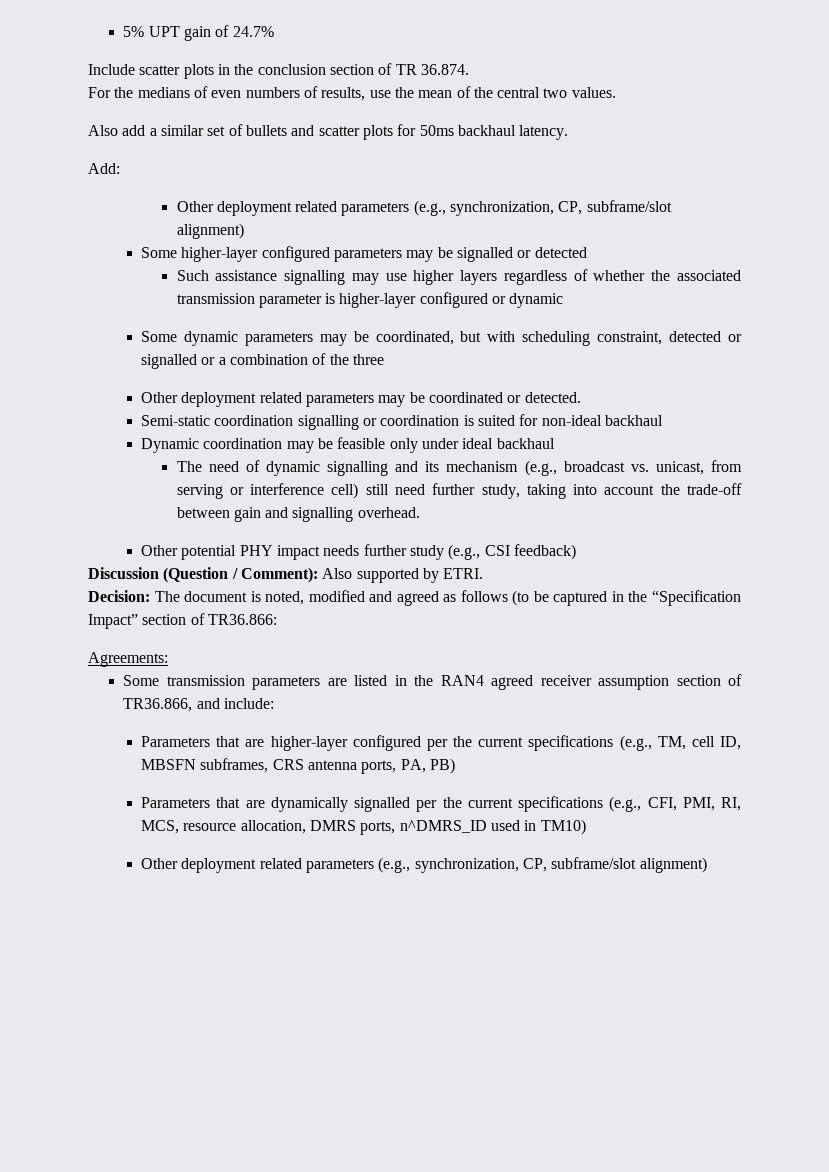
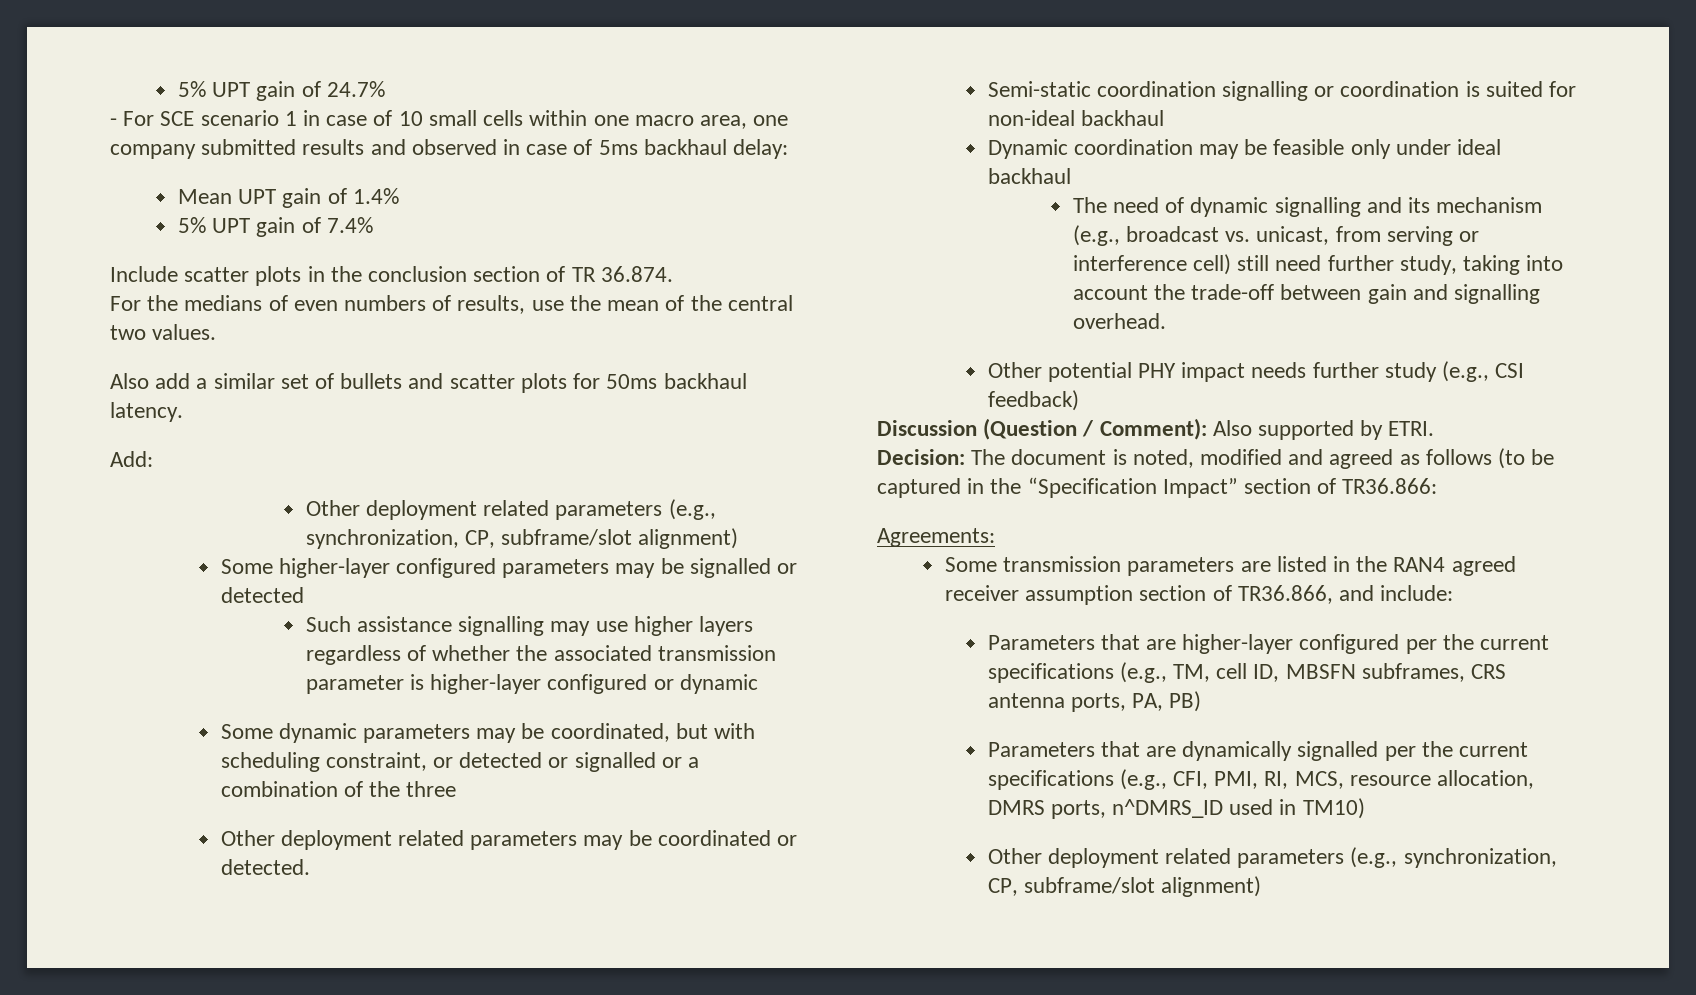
(274, 31) none -> [110,110,789,129] [110,139,789,159] [177,188,399,208] [177,217,373,237] // - For SCE scenario 1 in case of 10 small cells within one macro area, one company submitted results and observed in case of 5ms backhaul delay: // Mean UPT gain of 1.4% // 5% UPT gain of 7.4%
(663, 338) none -> [432,757,453,768] or

